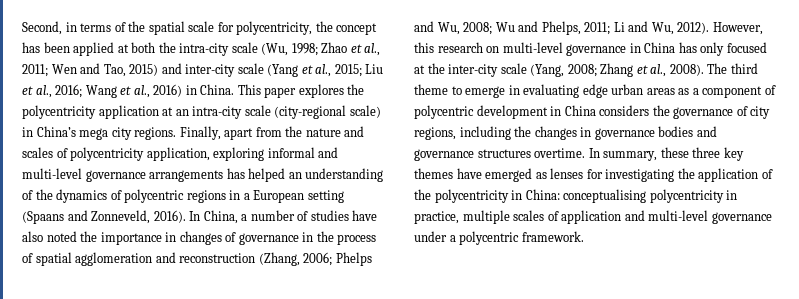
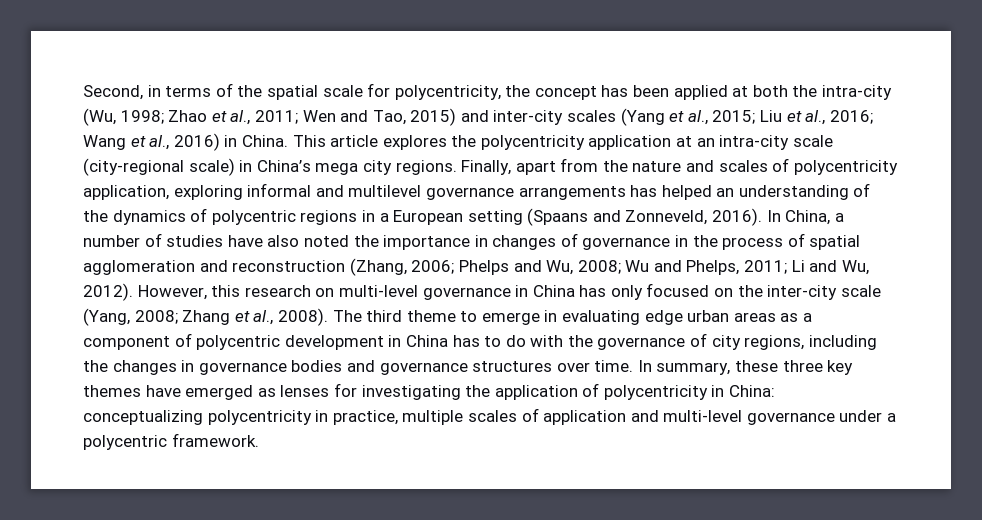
[231,42,258,53] scale -> (893, 92) none
[237,63,264,74] scale -> [567,110,617,122] scales
[264,87,297,98] paper -> [330,135,379,147] article
[22,168,82,179] multi-level -> [348,185,422,197] multilevel
[414,65,425,74] at -> [714,288,734,297] on
[599,105,650,116] considers -> [452,335,564,347] has to do with
[534,148,586,158] overtime. -> [556,360,634,372] over time.
[414,189,431,200] the -> (600, 390) none
[563,189,647,203] conceptualising -> [83,410,203,425] conceptualizing

